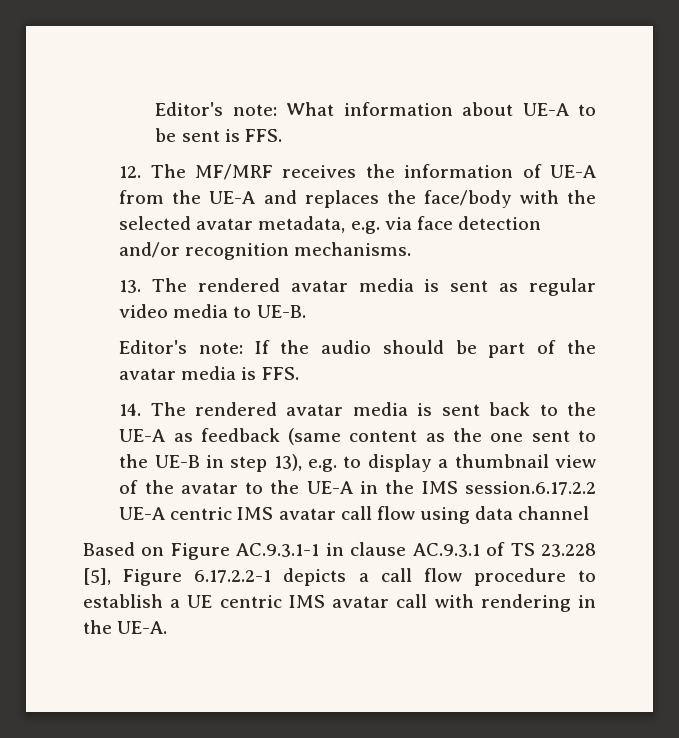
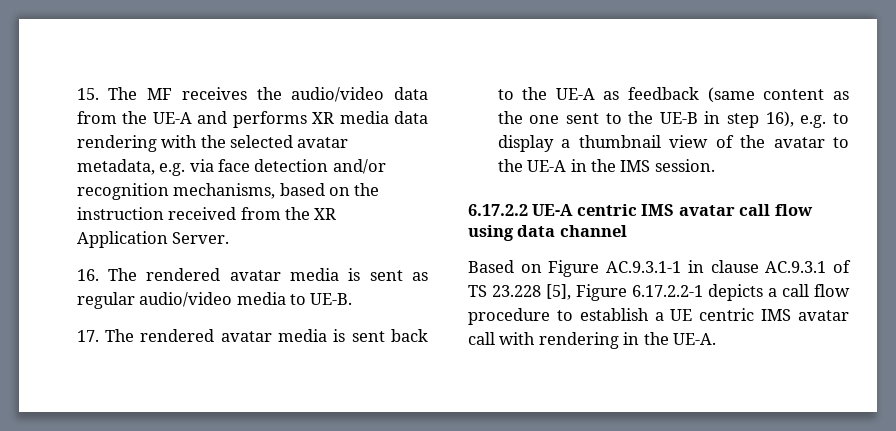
[155,102,596,116] [155,128,282,142] [119,164,597,180] [119,190,512,208] Editor's note: What information about UE-A to be sent is FFS. // 12. The MF/MRF receives the information of UE-A from the UE-A and replaces the face/body -> [76,87,429,102] [76,111,428,128] [76,135,157,152] 15. The MF receives the audio/video data from the UE-A and performs XR media data rendering
[294,242,412,256] [119,280,142,293] mechanisms. // 13. -> [173,183,380,199] [76,207,337,220] [76,231,230,248] [76,269,99,281] mechanisms, based on the instruction received from the XR Application Server. // 16.
[119,304,169,318] video -> [139,292,233,307] audio/video
[119,340,596,358] [119,366,299,380] [119,403,142,416] Editor's note: If the audio should be part of the avatar media is FFS. // 14. -> [76,330,99,342] 17.
[273,454,302,471] 13), -> [765,111,794,127] 16),
[465,481,596,495] session.6.17.2.2 -> [654,159,715,172] [468,204,528,216] session. // 6.17.2.2

